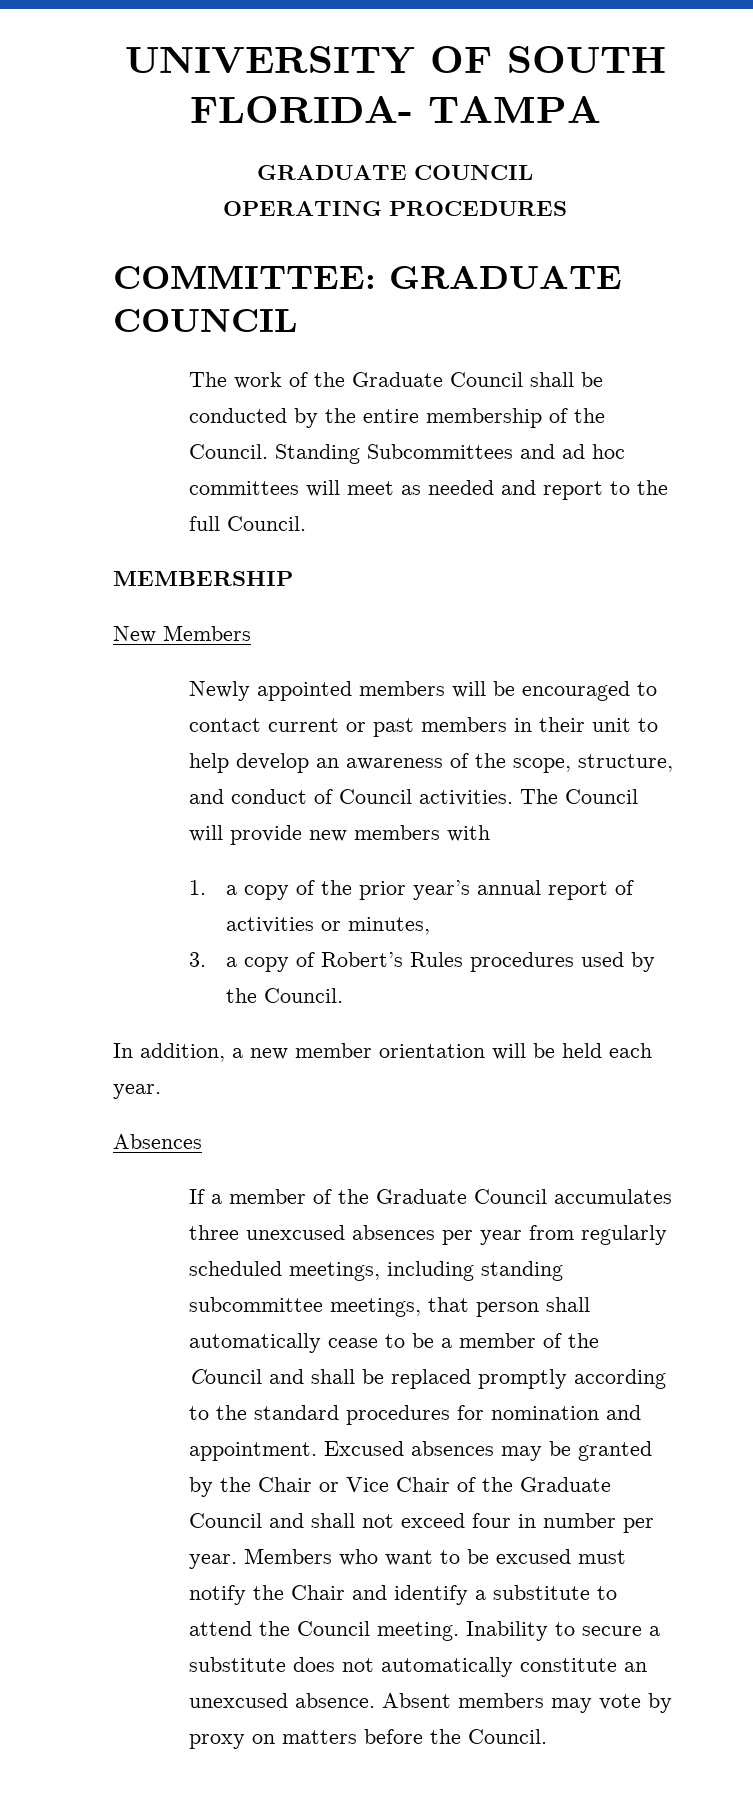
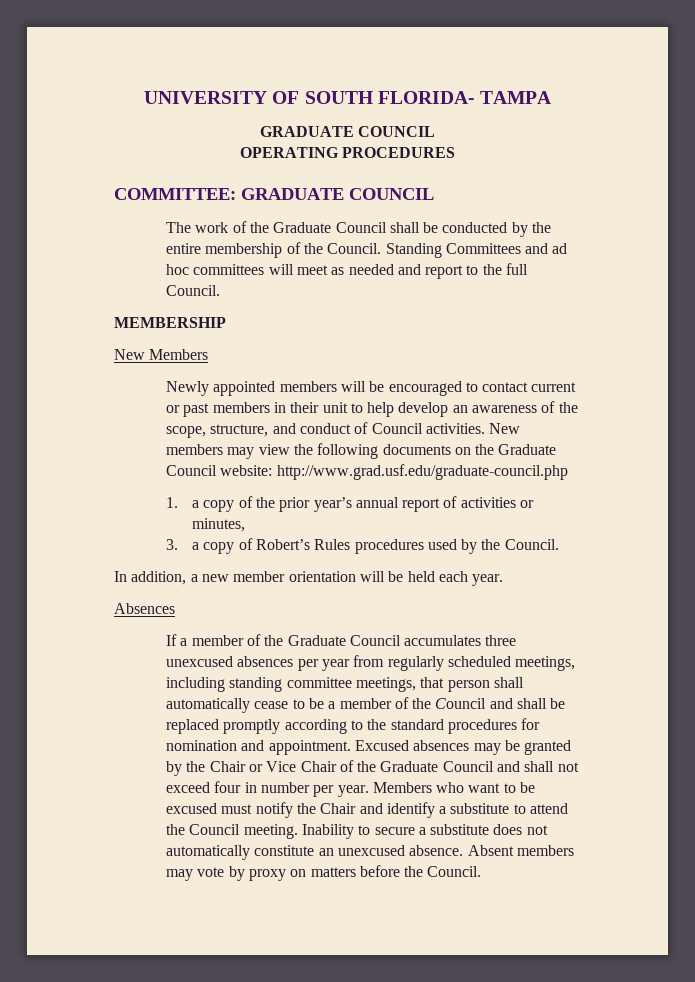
[366,444,513,459] Subcommittees -> [445,243,521,254] Committees
[519,789,638,804] [188,825,490,845] The Council will provide new members with -> [489,423,521,434] [165,443,557,459] [165,464,568,480] New members may view the following documents on the Graduate Council website: http://www.grad.usf.edu/graduate-council.php
[188,1297,323,1312] subcommittee -> [286,677,352,688] committee

